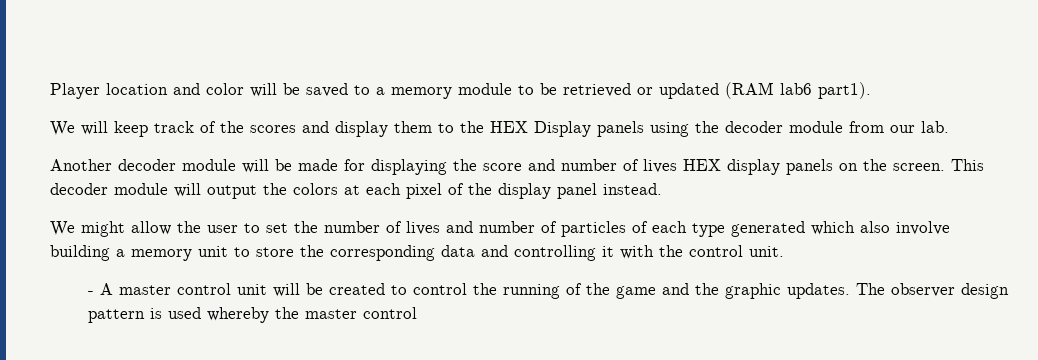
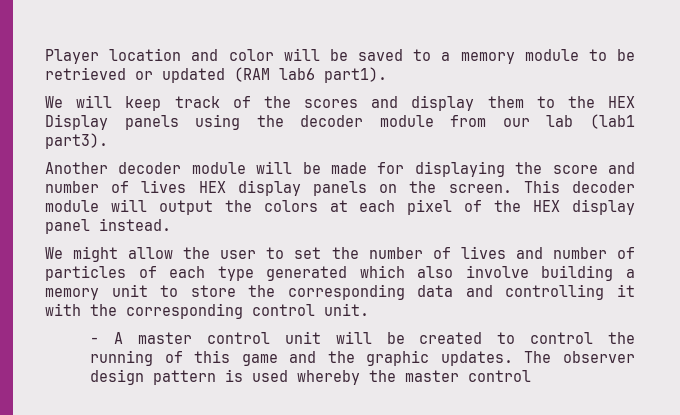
[921,121,949,133] lab. -> [546,114,635,129] [45,133,108,149] lab (lab1 part3).
(492, 189) none -> [533,200,561,212] HEX
(683, 251) none -> [126,303,243,319] corresponding
[585,283,610,295] the -> [194,350,231,363] this

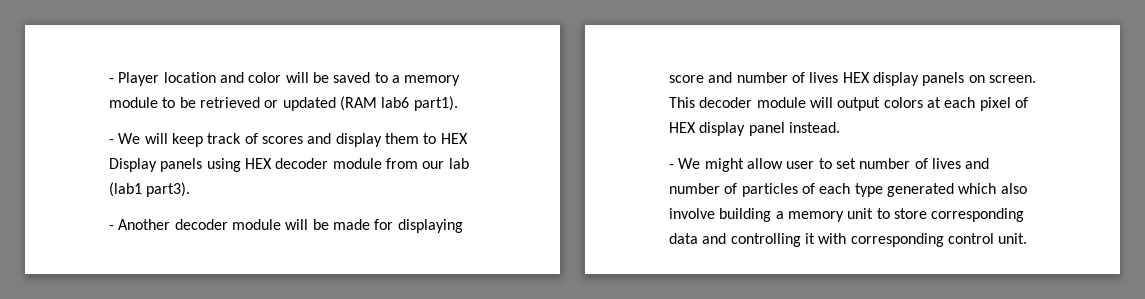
(45, 56) none -> [109,78,114,83] -
(387, 75) none -> [109,139,114,144] -
[263,96,291,108] the -> (258, 138) none
[567,96,595,108] the -> (437, 138) none
[256,115,284,127] the -> [244,158,272,169] HEX
(108, 141) none -> [109,225,114,230] -
[515,162,543,174] the -> (463, 226) none
[409,181,437,193] the -> (985, 79) none
[224,200,252,212] the -> (881, 104) none
[494,200,522,212] the -> (1028, 102) none
(171, 224) none -> [669,164,674,169] -
[183,247,211,259] the -> (783, 163) none
[331,247,359,259] the -> (856, 163) none
[248,285,276,297] the -> (927, 213) none
[90,304,117,316] the -> (847, 238) none
[90,331,636,344] [90,350,635,366] [90,369,532,385] // - A master control unit will be created to control the running of this game and the graphic updates. The observer design pattern is used whereby the master control -> (1028, 238) none

